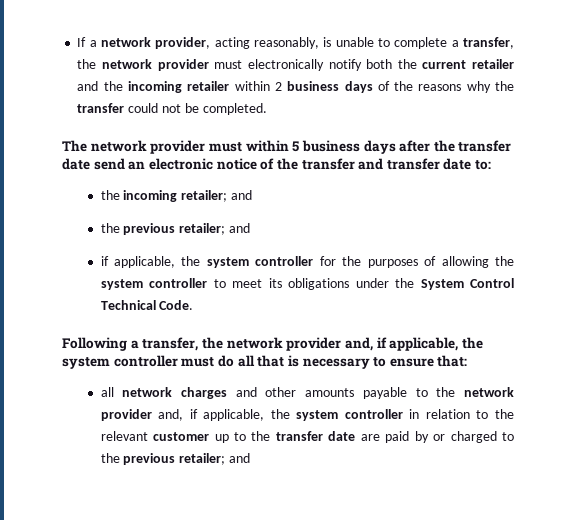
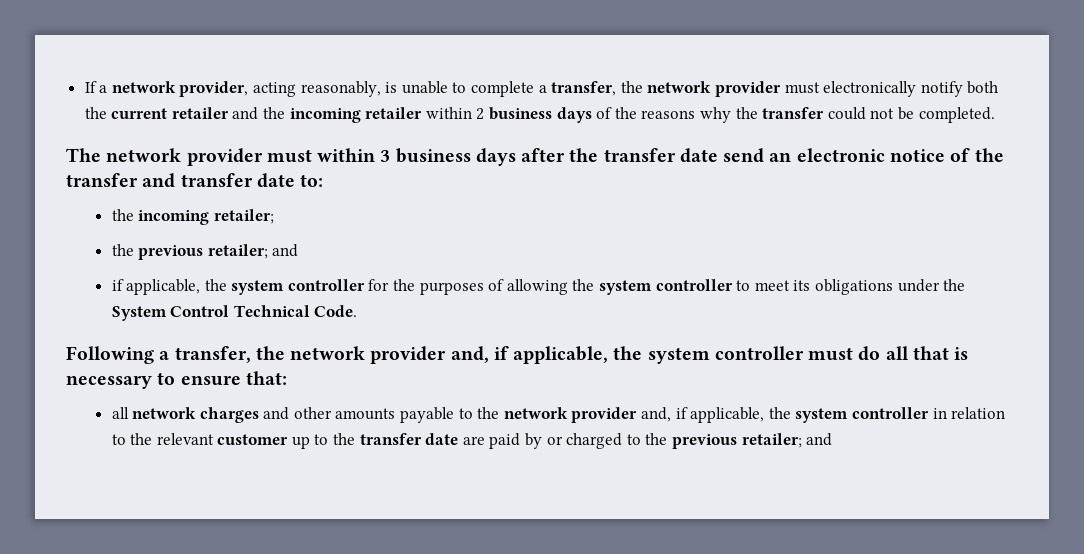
[292,141,300,152] 5 -> [380,150,391,162] 3
[230,190,252,200] and -> (274, 216) none

